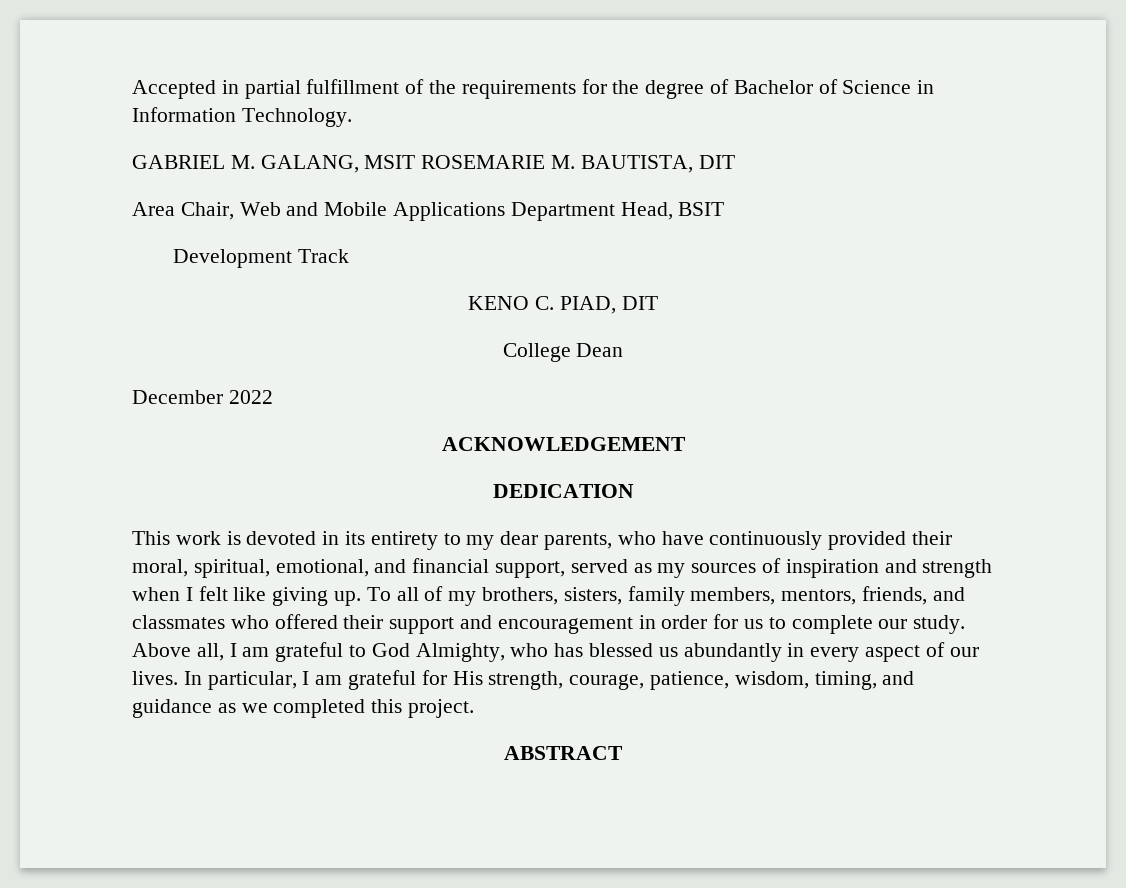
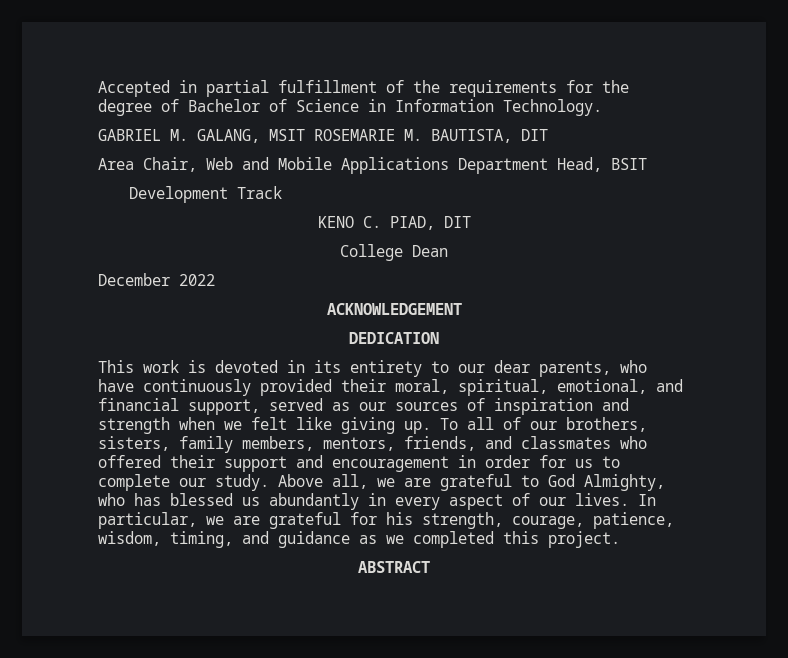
[466,535,495,550] my -> [458,364,485,373] our
[657,563,686,578] my -> [359,402,386,411] our
[185,587,193,601] I -> [224,421,242,430] we
[448,591,477,606] my -> [530,421,557,430] our
[229,643,270,657] I am -> [377,478,431,487] we are
[302,671,343,685] I am -> [206,516,260,525] we are
[452,671,483,685] His -> [386,512,413,525] his

